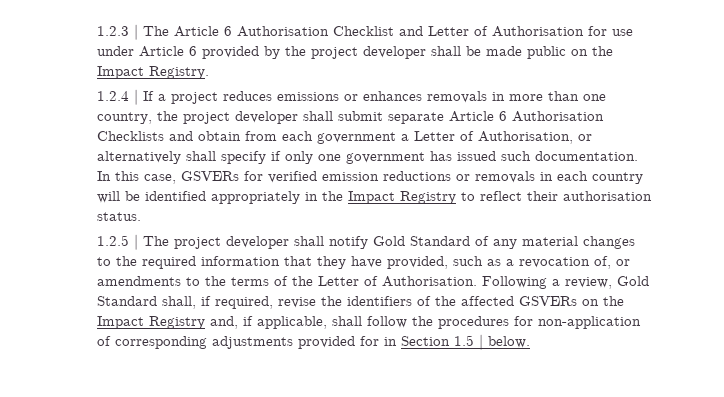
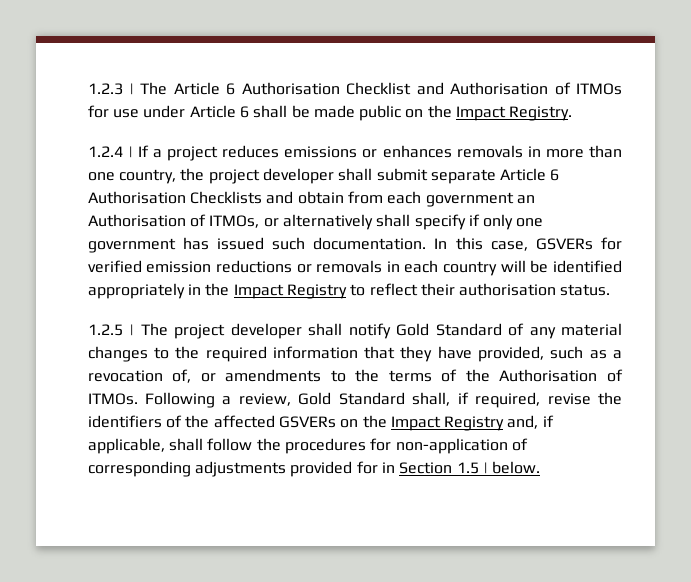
[428,26,585,37] Letter of Authorisation -> [450,82,622,95] Authorisation of ITMOs
[202,46,427,59] provided by the project developer -> (249, 112) none
[401,131,574,144] a Letter of Authorisation, -> [516,195,535,204] [87,214,260,228] an Authorisation of ITMOs,
[318,276,478,287] Letter of Authorisation. -> [499,369,623,382] [87,393,138,405] Authorisation of ITMOs.

